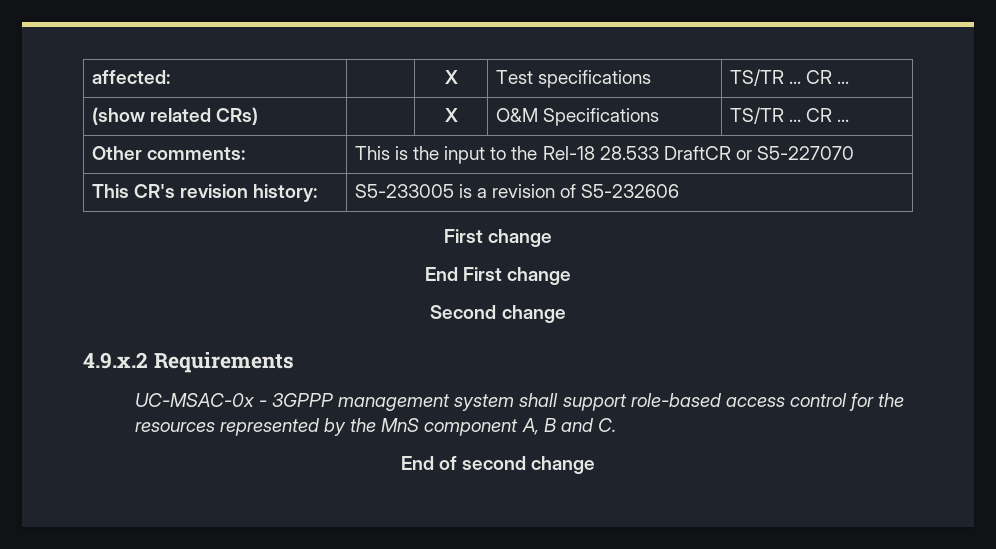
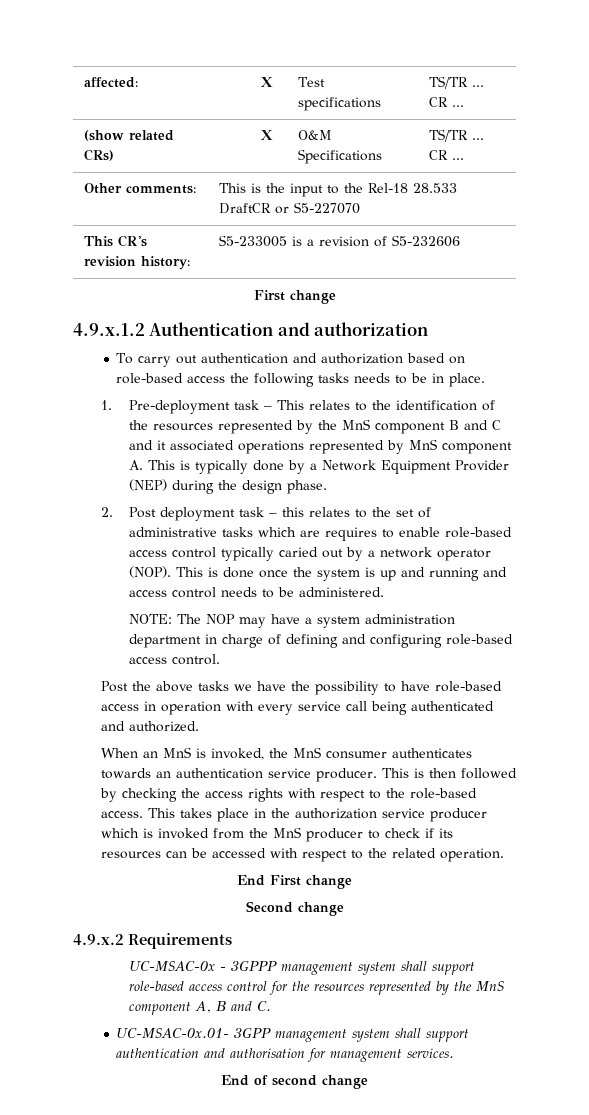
(553, 238) none -> [73,322,429,336] [116,353,466,367] [116,373,486,387] [100,400,495,414] [128,419,501,434] [128,439,512,454] [128,460,509,474] [128,479,327,494] [100,507,431,521] [128,527,512,541] [128,547,491,561] [128,566,507,581] [128,587,384,598] [128,614,455,628] [128,634,513,648] [128,654,220,665] [100,681,502,695] [100,701,494,715] [100,721,199,732] [100,747,472,760] [100,768,517,782] [99,788,477,802] [100,808,487,822] [100,827,453,842] [100,848,504,862] // 4.9.x.1.2 Authentication and authorization // To carry out authentication and authorization based on role-based access the following tasks needs to be in place. // 1. Pre-deployment task – This relates to the identification of the resources represented by the MnS component B and C and it associated operations represented by MnS component A. This is typically done by a Network Equipment Provider (NEP) during the design phase. // 2. Post deployment task – this relates to the set of administrative tasks which are requires to enable role-based access control typically caried out by a network operator (NOP). This is done once the system is up and running and access control needs to be administered. // NOTE: The NOP may have a system administration department in charge of defining and configuring role-based access control. // Post the above tasks we have the possibility to have role-based access in operation with every service call being authenticated and authorized. // When an MnS is invoked, the MnS consumer authenticates towards an authentication service producer. This is then followed by checking the access rights with respect to the role-based access. This takes place in the authorization service producer which is invoked from the MnS producer to check if its resources can be accessed with respect to the related operation.
(616, 425) none -> [116,1028,470,1042] [116,1048,455,1062] // UC-MSAC-0x.01- 3GPP management system shall support authentication and authorisation for management services.

